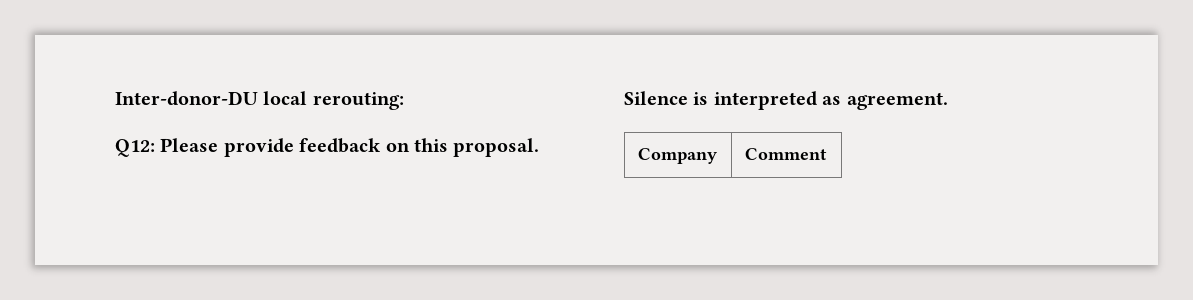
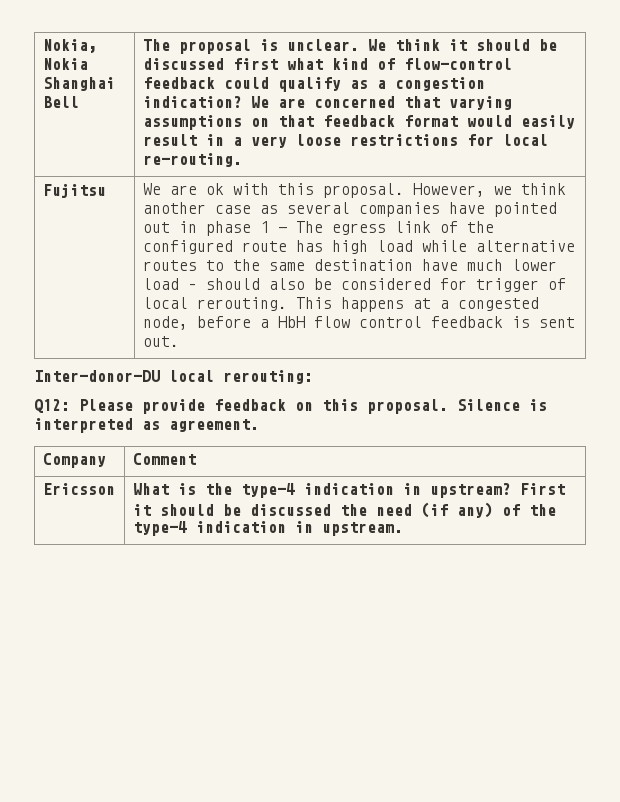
(115, 98) none -> [42,39,97,53] [42,58,88,70] [42,77,115,91] [42,96,79,108] [142,39,557,54] [142,58,512,70] [142,77,485,92] [142,96,512,110] [142,115,575,130] [142,134,548,148] [142,153,242,167] [42,183,106,198] [142,183,566,198] [142,202,557,217] [142,221,494,236] [142,240,575,254] [142,259,557,271] [142,278,566,292] [142,297,539,312] [142,316,575,330] [142,336,179,347] Nokia, Nokia Shanghai Bell | The proposal is unclear. We think it should be discussed first what kind of flow-control feedback could qualify as a congestion indication? We are concerned that varying assumptions on that feedback format would easily result in a very loose restrictions for local re-routing. // Fujitsu | We are ok with this proposal. However, we think another case as several companies have pointed out in phase 1 - The egress link of the configured route has high load while alternative routes to the same destination have much lower load – should also be considered for trigger of local rerouting. This happens at a congested node, before a HbH flow control feedback is sent out. //
(827, 154) none -> [42,483,115,495] [132,483,565,498] [132,502,556,518] [132,521,403,536] // Ericsson | What is the type-4 indication in upstream? First it should be discussed the need (if any) of the type-4 indication in upstream.

